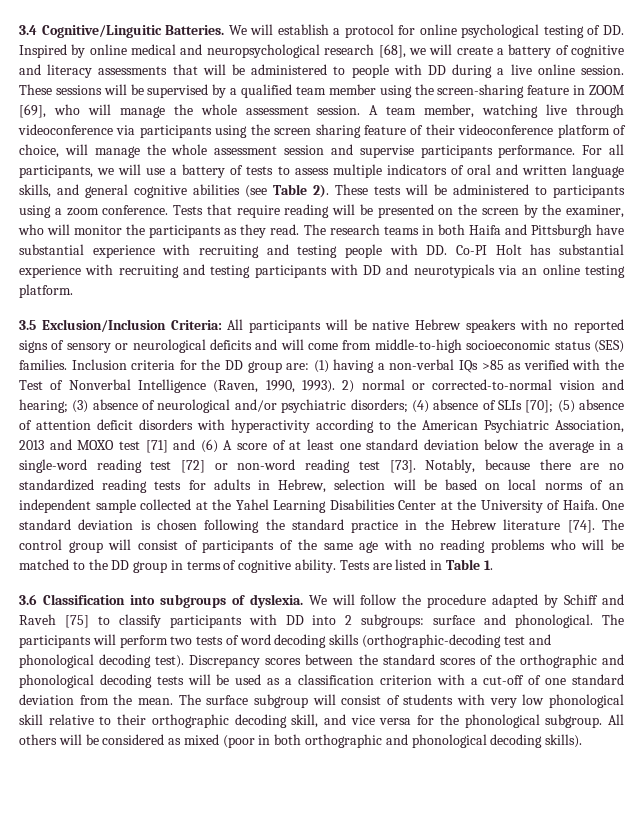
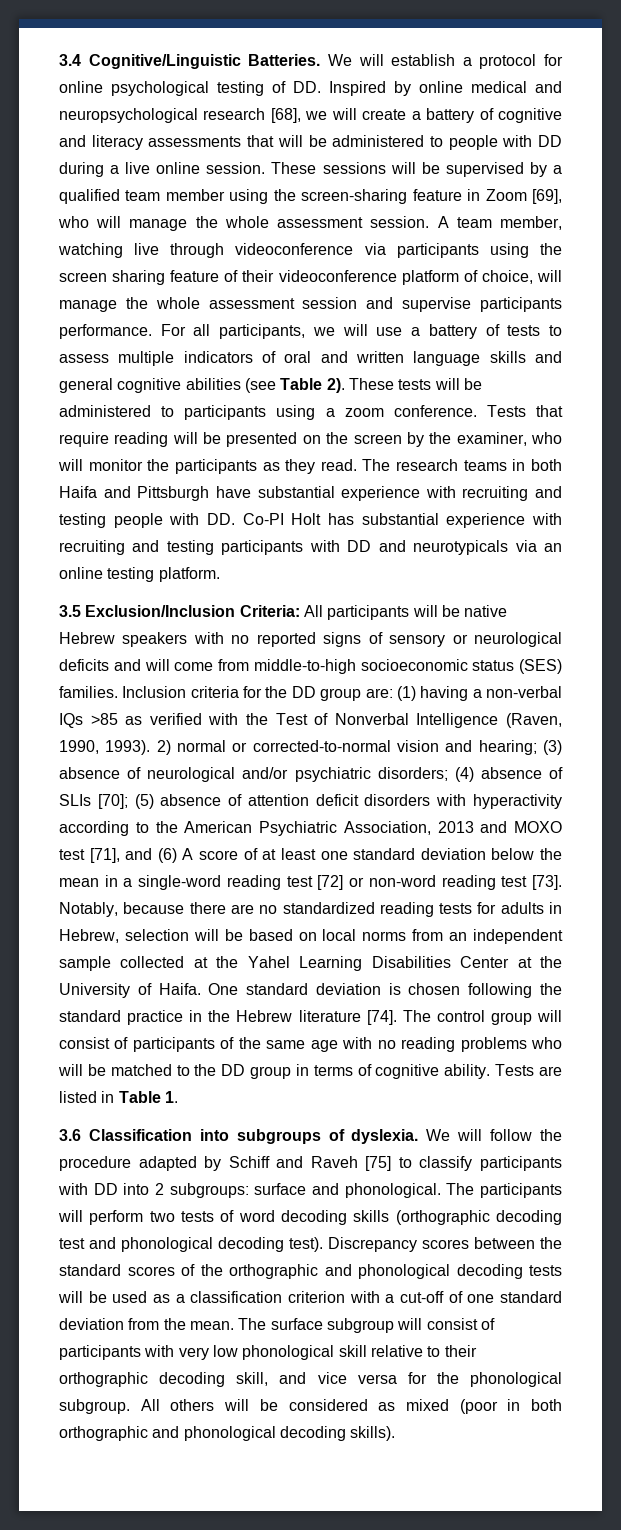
[41,25,162,38] Cognitive/Linguitic -> [88,54,241,69] Cognitive/Linguistic
[589,85,626,95] ZOOM -> [485,189,527,201] Zoom
[19,184,51,198] skills, -> [489,351,526,363] skills
[145,440,168,453] [71] -> [89,848,120,863] [71],
[548,441,594,453] average -> [59,878,99,887] mean
[589,480,603,490] of -> [412,929,444,941] from
[362,634,502,648] (orthographic-decoding -> [395,1210,562,1225] (orthographic decoding
[403,694,454,705] students -> [59,1345,141,1360] participants

